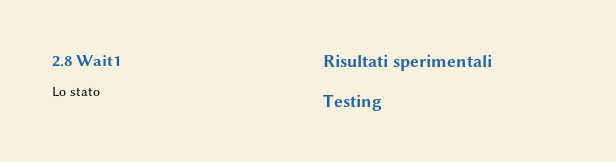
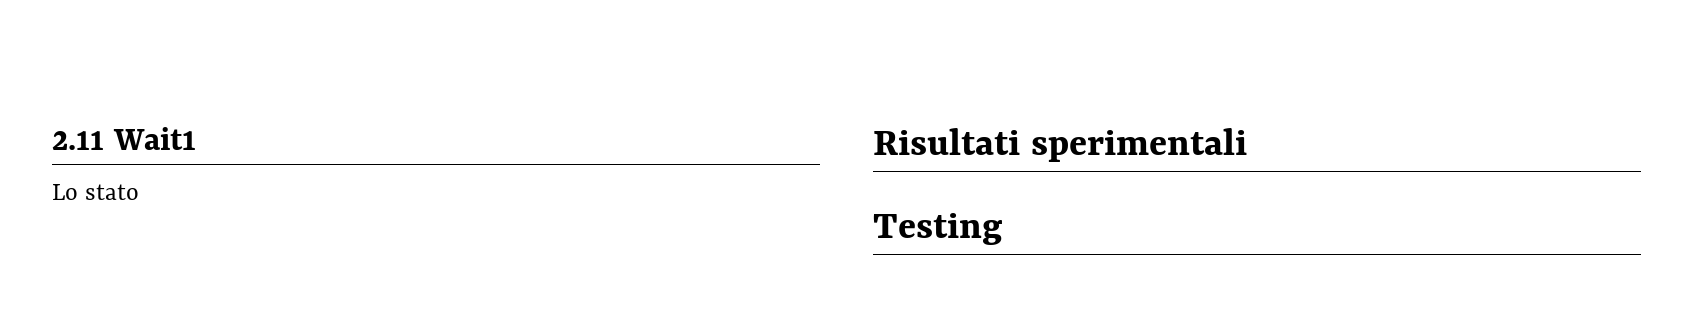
[52,56,72,67] 2.8 -> [52,131,104,150] 2.11

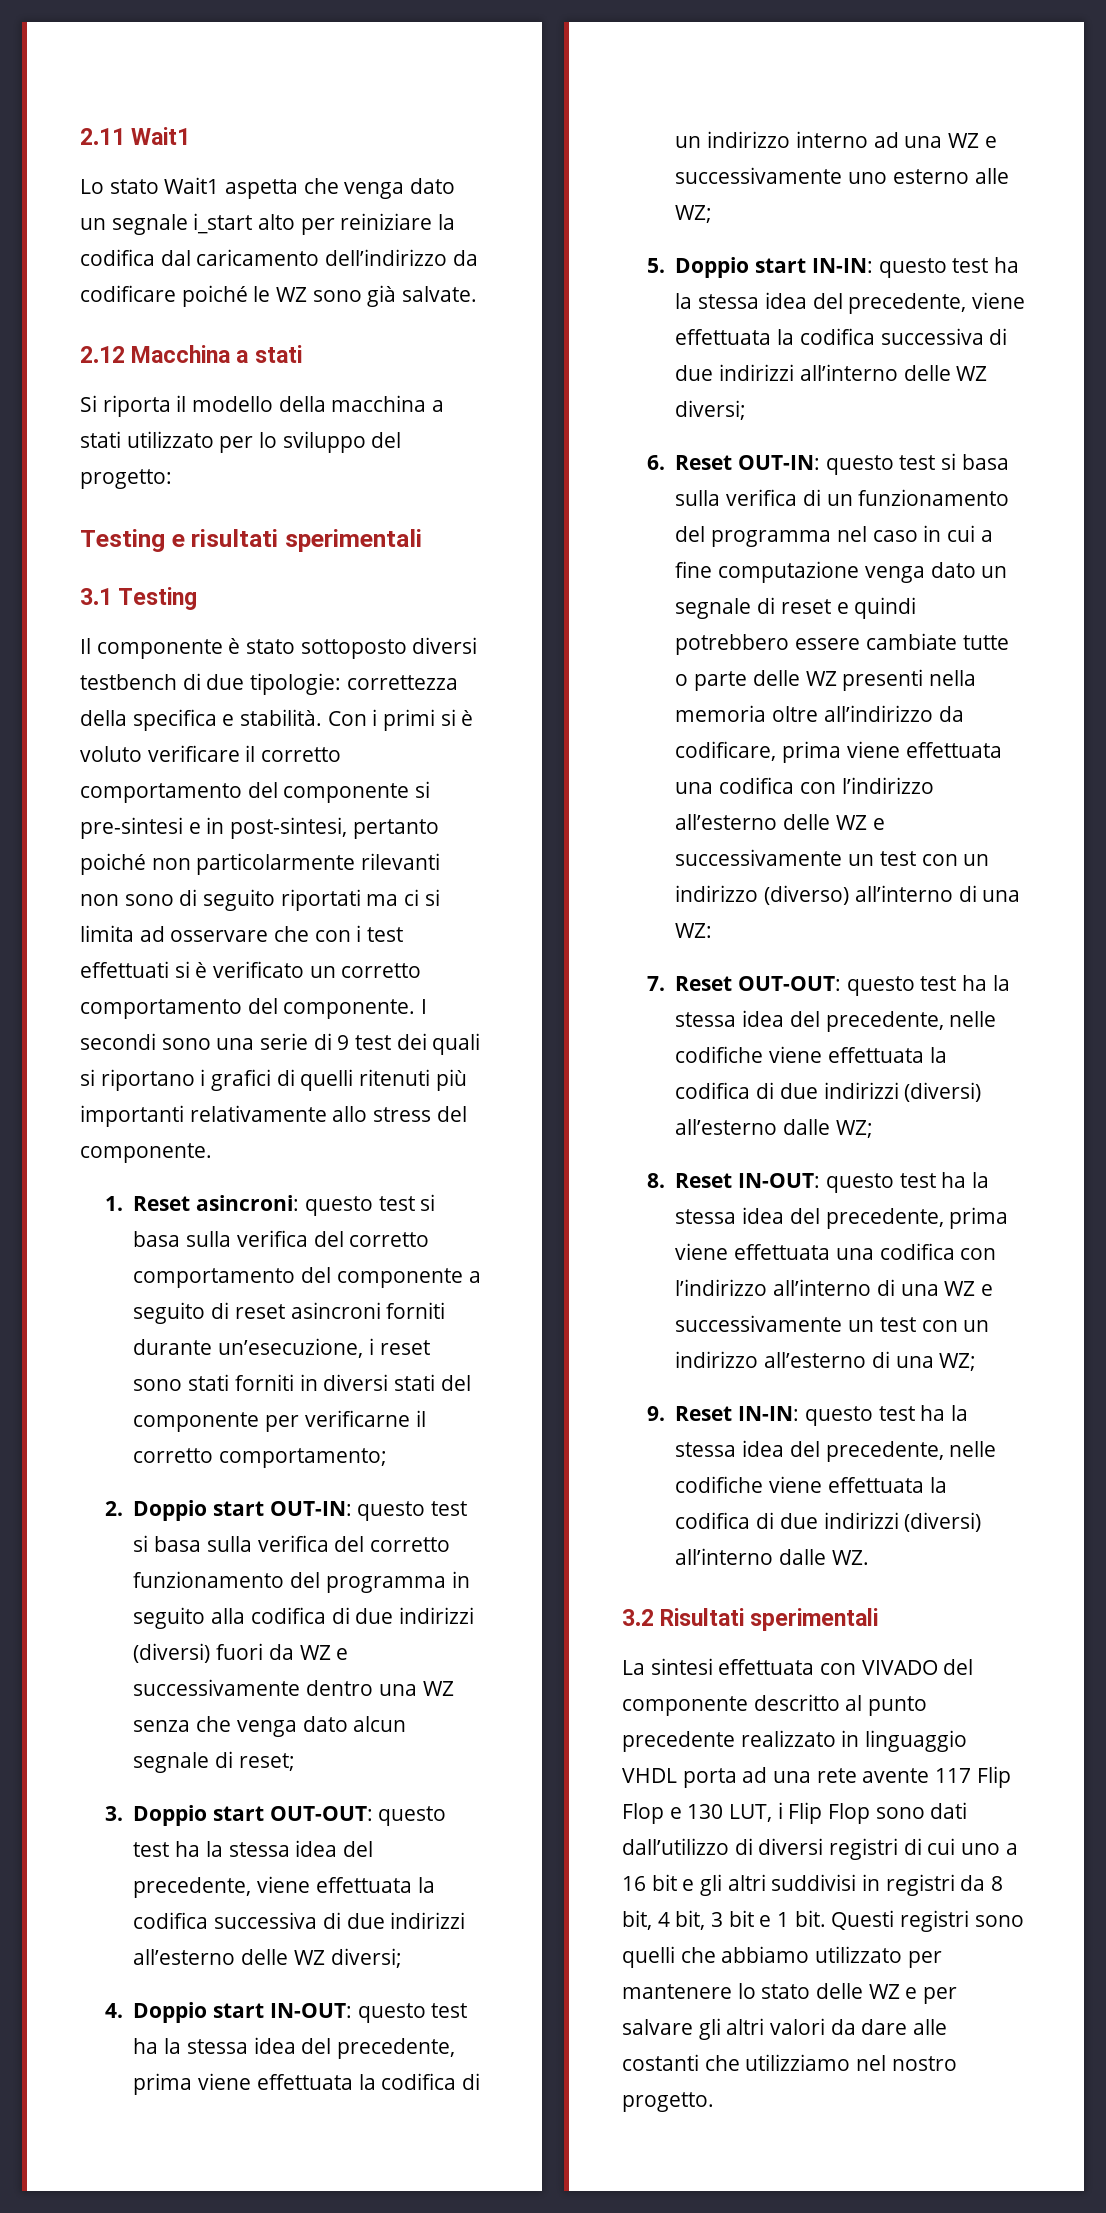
[873,128,1248,162] [873,213,1002,245] // Risultati sperimentali // Testing -> [164,177,456,199] [80,213,456,235] [80,249,478,266] [80,285,478,307] [80,345,302,363] [80,395,445,417] [80,431,402,453] [80,469,172,489] [80,529,422,552] [80,587,198,610] [80,637,478,659] [80,673,458,695] [80,709,474,731] [80,745,342,762] [80,781,431,803] [80,817,439,839] [80,853,441,875] [80,889,440,911] [80,925,404,942] [80,961,422,978] [80,998,428,1019] [80,1033,481,1055] [80,1069,467,1091] [80,1105,467,1127] [80,1143,212,1163] [104,1194,436,1216] [133,1230,430,1247] [133,1267,481,1288] [133,1302,446,1324] [133,1338,430,1358] [133,1374,471,1391] [133,1410,426,1432] [133,1448,388,1468] [104,1500,468,1521] [133,1535,450,1552] [133,1571,470,1593] [133,1607,474,1629] [133,1643,349,1663] [133,1679,454,1696] [133,1716,407,1737] [133,1751,295,1773] [104,1805,447,1826] [133,1840,373,1857] [133,1876,435,1898] [133,1912,466,1929] [133,1948,402,1968] [104,2002,468,2023] [133,2037,455,2059] [133,2073,480,2095] [675,131,997,148] [675,167,1009,184] [675,205,713,223] [646,257,1019,278] [675,292,1025,314] [675,328,1008,345] [675,364,988,381] [675,400,747,420] [646,453,1009,475] [675,489,1010,506] [675,525,993,547] [675,561,1008,583] [675,597,917,619] [675,633,1009,655] [675,669,976,691] [675,705,964,722] [675,741,1002,763] [675,777,934,794] [675,814,885,830] [675,849,990,866] [675,885,1021,905] [675,923,713,938] [646,975,1010,996] [675,1010,997,1032] [675,1046,947,1063] [675,1082,982,1102] [675,1119,873,1138] [646,1172,989,1193] [675,1207,1009,1229] [675,1243,997,1260] [675,1279,993,1296] [675,1315,990,1332] [675,1351,977,1371] [646,1405,968,1426] [675,1440,997,1462] [675,1476,947,1493] [675,1512,982,1532] [675,1548,869,1565] [622,1608,879,1631] [622,1658,974,1675] [622,1694,928,1716] [622,1730,968,1752] [622,1766,1011,1788] [622,1802,968,1824] [622,1838,1018,1860] [622,1874,1004,1896] [622,1910,1024,1932] [622,1946,942,1968] [622,1983,958,2004] [622,2018,948,2040] [622,2054,957,2071] [622,2092,714,2112] Wait1 aspetta che venga dato un segnale i_start alto per reiniziare la codifica dal caricamento dell’indirizzo da codificare poiché le WZ sono già salvate. // 2.12 Macchina a stati // Si riporta il modello della macchina a stati utilizzato per lo sviluppo del progetto: // Testing e risultati sperimentali // 3.1 Testing // Il componente è stato sottoposto diversi testbench di due tipologie: correttezza della specifica e stabilità. Con i primi si è voluto verificare il corretto comportamento del componente si pre-sintesi e in post-sintesi, pertanto poiché non particolarmente rilevanti non sono di seguito riportati ma ci si limita ad osservare che con i test effettuati si è verificato un corretto comportamento del componente. I secondi sono una serie di 9 test dei quali si riportano i grafici di quelli ritenuti più importanti relativamente allo stress del componente. // 1. Reset asincroni: questo test si basa sulla verifica del corretto comportamento del componente a seguito di reset asincroni forniti durante un’esecuzione, i reset sono stati forniti in diversi stati del componente per verificarne il corretto comportamento; // 2. Doppio start OUT-IN: questo test si basa sulla verifica del corretto funzionamento del programma in seguito alla codifica di due indirizzi (diversi) fuori da WZ e successivamente dentro una WZ senza che venga dato alcun segnale di reset; // 3. Doppio start OUT-OUT: questo test ha la stessa idea del precedente, viene effettuata la codifica successiva di due indirizzi all’esterno delle WZ diversi; // 4. Doppio start IN-OUT: questo test ha la stessa idea del precedente, prima viene effettuata la codifica di un indirizzo interno ad una WZ e successivamente uno esterno alle WZ; // 5. Doppio start IN-IN: questo test ha la stessa idea del precedente, viene effettuata la codifica successiva di due indirizzi all’interno delle WZ diversi; // 6. Reset OUT-IN: questo test si basa sulla verifica di un funzionamento del programma nel caso in cui a fine computazione venga dato un segnale di reset e quindi potrebbero essere cambiate tutte o parte delle WZ presenti nella memoria oltre all’indirizzo da codificare, prima viene effettuata una codifica con l’indirizzo all’esterno delle WZ e successivamente un test con un indirizzo (diverso) all’interno di una WZ: // 7. Reset OUT-OUT: questo test ha la stessa idea del precedente, nelle codifiche viene effettuata la codifica di due indirizzi (diversi) all’esterno dalle WZ; // 8. Reset IN-OUT: questo test ha la stessa idea del precedente, prima viene effettuata una codifica con l’indirizzo all’interno di una WZ e successivamente un test con un indirizzo all’esterno di una WZ; // 9. Reset IN-IN: questo test ha la stessa idea del precedente, nelle codifiche viene effettuata la codifica di due indirizzi (diversi) all’interno dalle WZ. // 3.2 Risultati sperimentali // La sintesi effettuata con VIVADO del componente descritto al punto precedente realizzato in linguaggio VHDL porta ad una rete avente 117 Flip Flop e 130 LUT, i Flip Flop sono dati dall’utilizzo di diversi registri di cui uno a 16 bit e gli altri suddivisi in registri da 8 bit, 4 bit, 3 bit e 1 bit. Questi registri sono quelli che abbiamo utilizzato per mantenere lo stato delle WZ e per salvare gli altri valori da dare alle costanti che utilizziamo nel nostro progetto.

